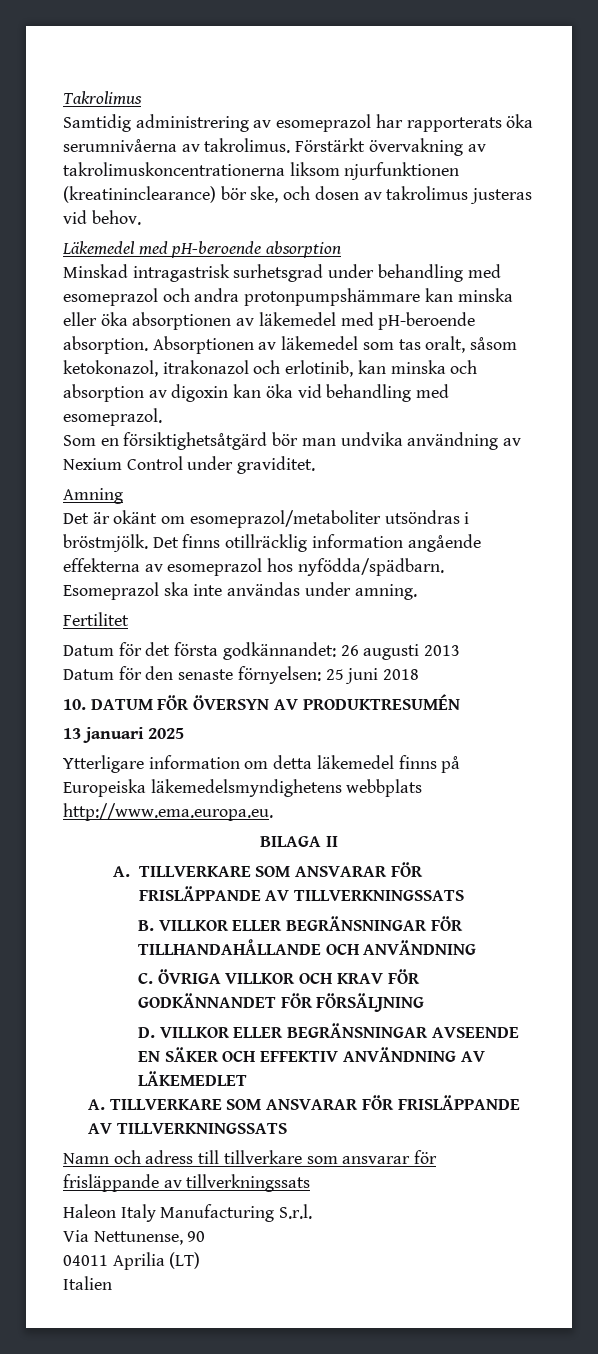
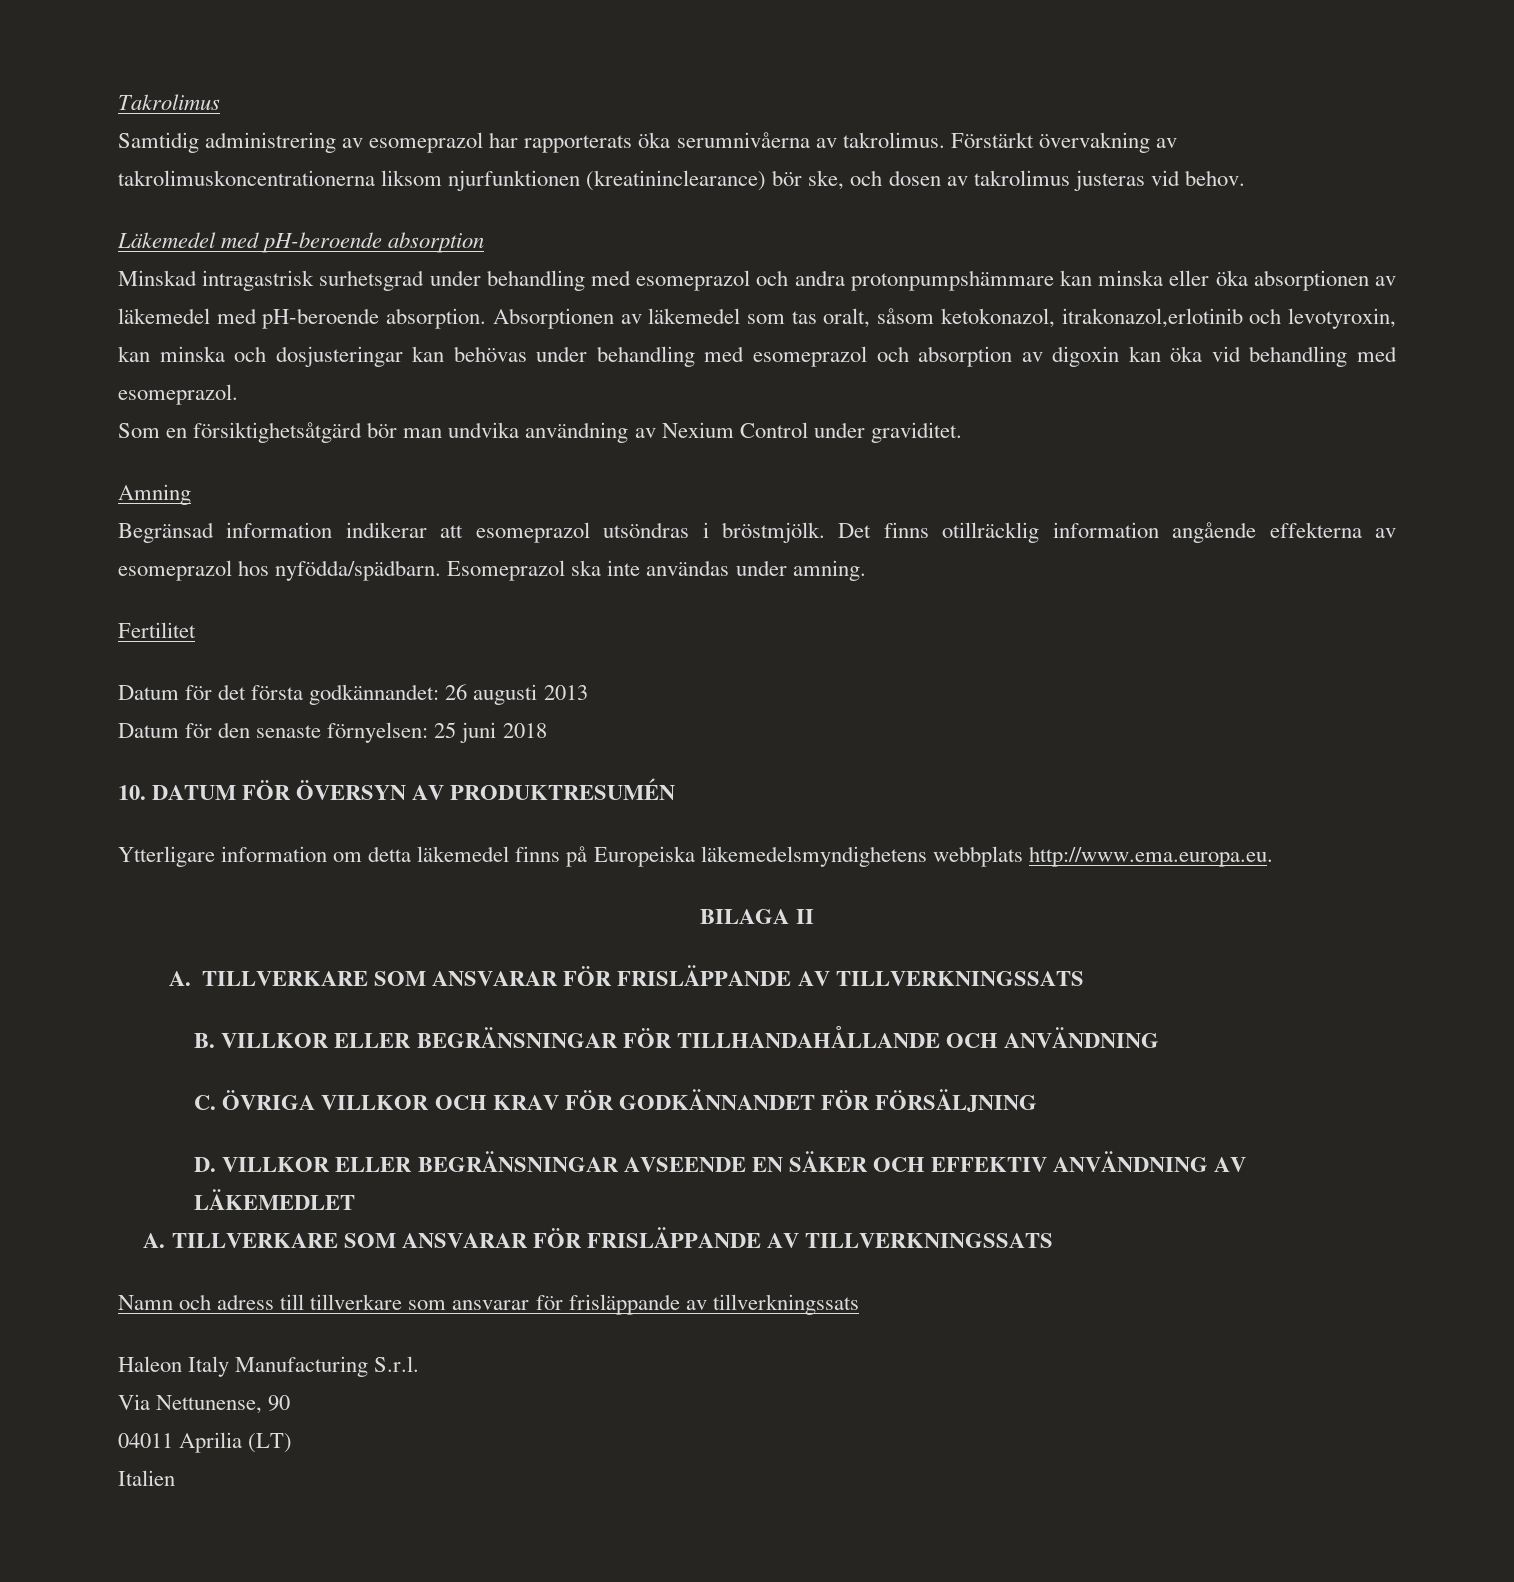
[162,360,446,377] itrakonazol och erlotinib, kan minska -> [1061,308,1396,329] [118,346,867,367] itrakonazol,erlotinib och levotyroxin, kan minska och dosjusteringar kan behövas under behandling med esomeprazol
[63,510,381,528] Det är okänt om esomeprazol/metaboliter -> [118,522,590,543] Begränsad information indikerar att esomeprazol
[63,727,185,743] // 13 januari 2025 -> (676, 789) none

